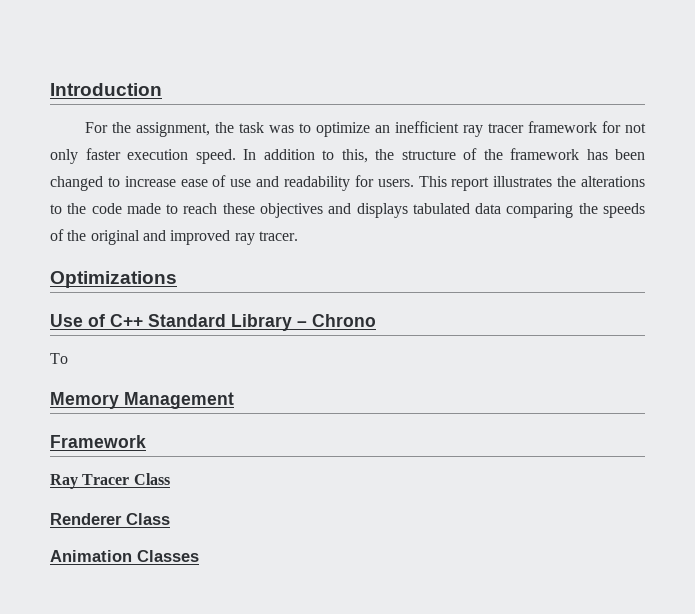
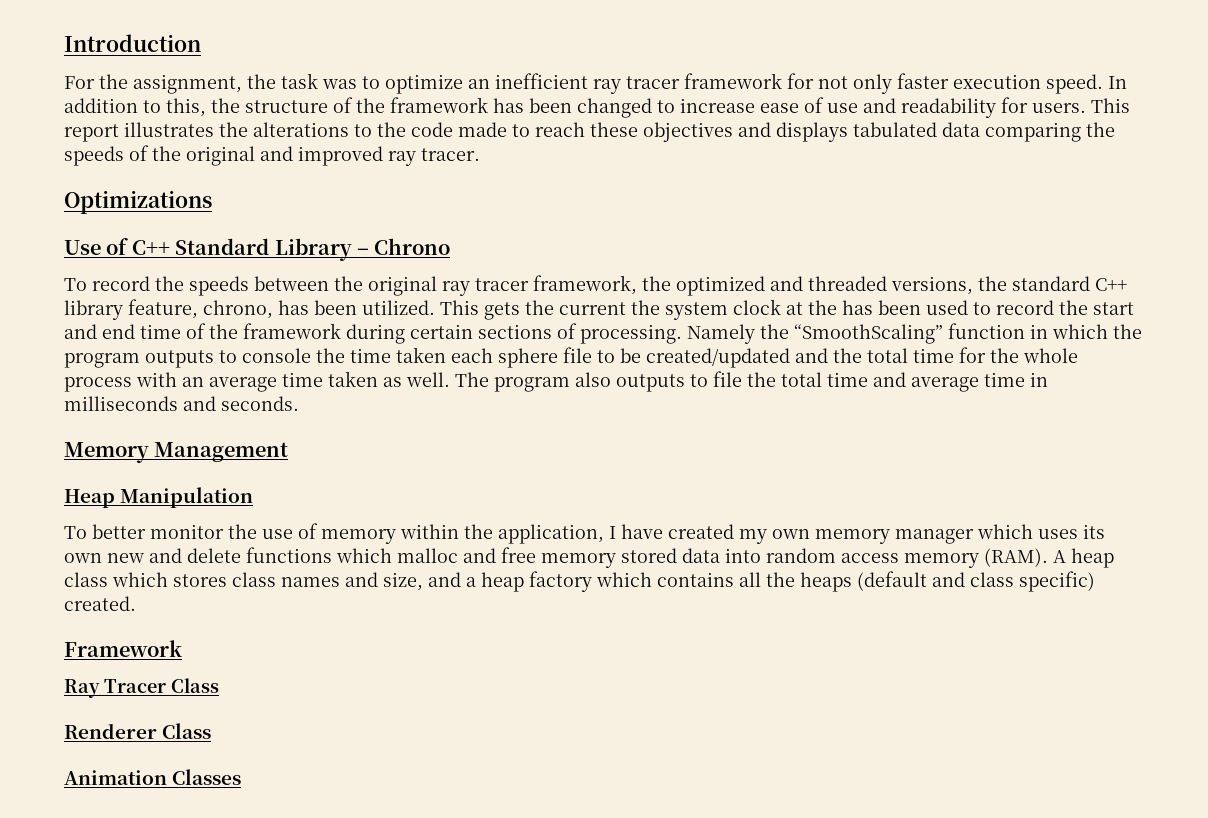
[50,392,234,409] // Memory Management -> [92,275,1127,296] [64,299,1134,320] [64,323,1142,344] [64,347,1078,368] [64,371,1048,392] [64,396,299,411] [64,442,289,463] [64,487,254,508] [64,523,1105,544] [64,547,1114,568] [64,571,1095,592] [64,596,136,611] record the speeds between the original ray tracer framework, the optimized and threaded versions, the standard C++ library feature, chrono, has been utilized. This gets the current the system clock at the has been used to record the start and end time of the framework during certain sections of processing. Namely the “SmoothScaling” function in which the program outputs to console the time taken each sphere file to be created/updated and the total time for the whole process with an average time taken as well. The program also outputs to file the total time and average time in milliseconds and seconds. // Memory Management // Heap Manipulation // To better monitor the use of memory within the application, I have created my own memory manager which uses its own new and delete functions which malloc and free memory stored data into random access memory (RAM). A heap class which stores class names and size, and a heap factory which contains all the heaps (default and class specific) created.

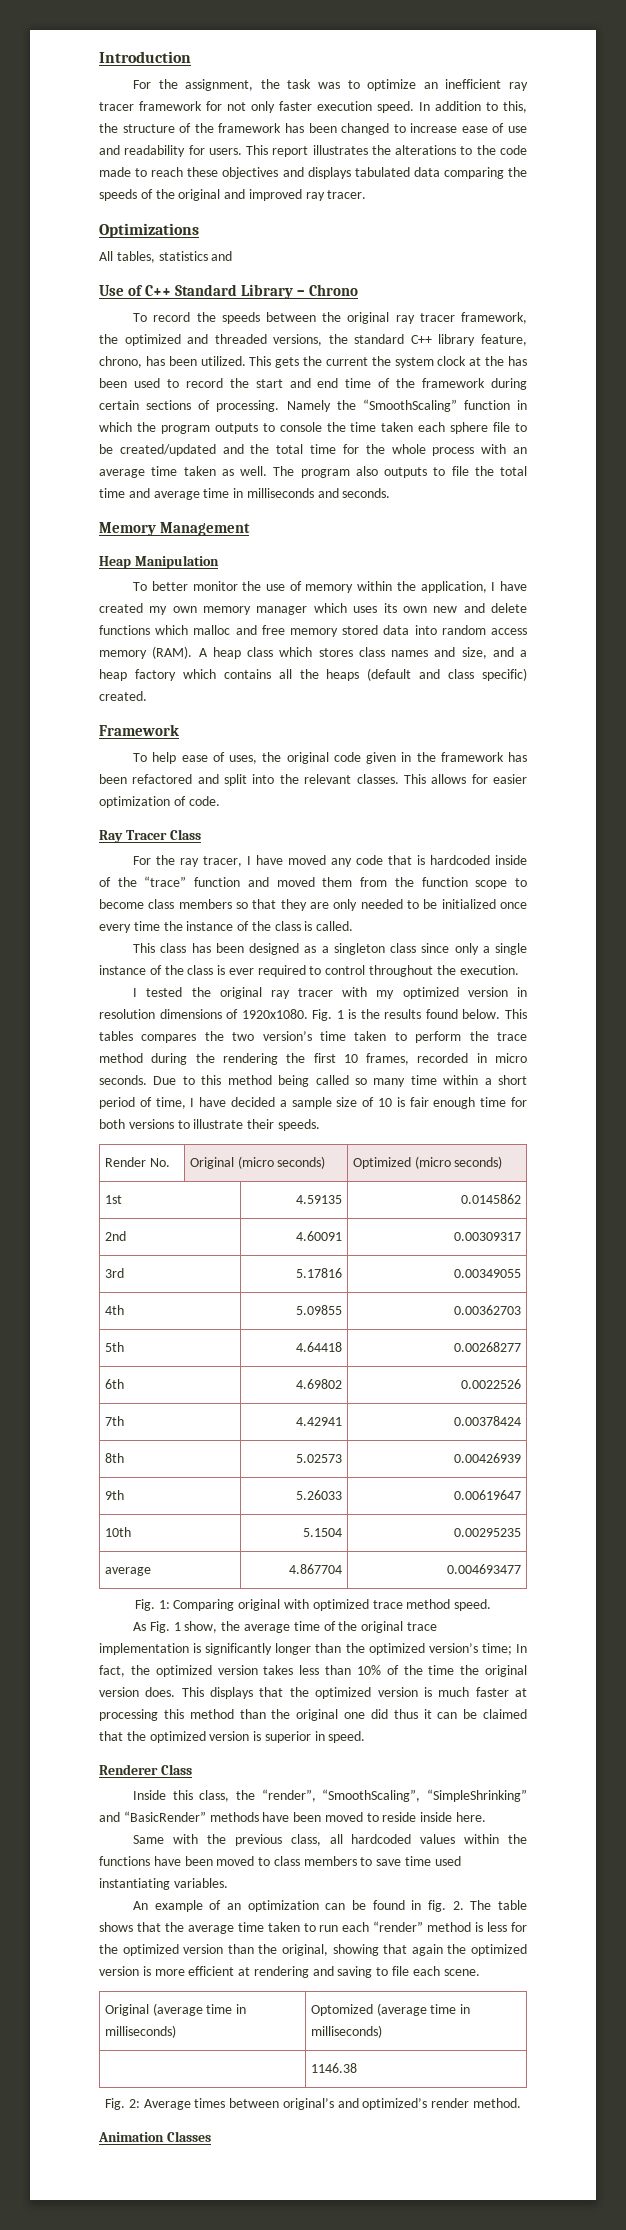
(212, 202) none -> [99,251,233,263] // All tables, statistics and
[64,678,219,698] [64,723,212,739] Ray Tracer Class // Renderer Class -> [133,752,527,764] [99,774,527,786] [99,796,220,808] [99,829,201,843] [133,855,527,867] [99,876,527,889] [99,899,527,911] [99,921,354,933] [133,943,527,955] [99,965,519,977] [133,987,527,999] [99,1009,527,1021] [99,1031,527,1043] [99,1053,527,1065] [99,1075,527,1087] [99,1097,528,1109] [99,1119,320,1131] [104,1157,170,1167] [189,1156,326,1169] [352,1156,503,1169] [104,1195,122,1204] [296,1195,343,1204] [461,1194,522,1204] [104,1231,126,1241] [296,1231,343,1241] [454,1232,522,1241] [104,1268,124,1278] [296,1268,343,1278] [454,1269,522,1278] [104,1305,124,1315] [296,1305,343,1315] [454,1305,522,1315] [104,1342,124,1352] [296,1342,343,1352] [454,1342,522,1352] [104,1379,124,1389] [296,1379,343,1389] [461,1379,522,1389] [104,1416,124,1426] [296,1417,343,1426] [454,1416,522,1426] [104,1453,124,1463] [296,1454,343,1463] [454,1453,522,1463] [104,1490,124,1500] [296,1490,343,1500] [454,1490,522,1500] [104,1527,131,1537] [303,1528,343,1537] [454,1528,522,1537] [104,1567,151,1576] [289,1564,343,1574] [447,1564,522,1574] [134,1599,492,1611] [133,1621,437,1633] [99,1643,527,1655] [99,1665,527,1677] [99,1687,527,1699] [99,1709,527,1721] [99,1731,366,1743] [99,1764,192,1775] [133,1789,527,1802] [99,1811,487,1822] [133,1834,527,1846] [99,1856,461,1866] [99,1878,228,1890] [133,1900,528,1912] [99,1921,527,1934] [99,1944,527,1956] [99,1966,480,1978] [104,2003,247,2016] [104,2025,176,2038] [310,2003,471,2016] [310,2025,382,2038] [310,2063,357,2073] [104,2098,522,2110] To help ease of uses, the original code given in the framework has been refactored and split into the relevant classes. This allows for easier optimization of code. // Ray Tracer Class // For the ray tracer, I have moved any code that is hardcoded inside of the “trace” function and moved them from the function scope to become class members so that they are only needed to be initialized once every time the instance of the class is called. // This class has been designed as a singleton class since only a single instance of the class is ever required to control throughout the execution. // I tested the original ray tracer with my optimized version in resolution dimensions of 1920x1080. Fig. 1 is the results found below. This tables compares the two version’s time taken to perform the trace method during the rendering the first 10 frames, recorded in micro seconds. Due to this method being called so many time within a short period of time, I have decided a sample size of 10 is fair enough time for both versions to illustrate their speeds. // Render No. | Original (micro seconds) | Optimized (micro seconds) // 1st | 4.59135 | 0.0145862 // 2nd | 4.60091 | 0.00309317 // 3rd | 5.17816 | 0.00349055 // 4th | 5.09855 | 0.00362703 // 5th | 4.64418 | 0.00268277 // 6th | 4.69802 | 0.0022526 // 7th | 4.42941 | 0.00378424 // 8th | 5.02573 | 0.00426939 // 9th | 5.26033 | 0.00619647 // 10th | 5.1504 | 0.00295235 // average | 4.867704 | 0.004693477 // Fig. 1: Comparing original with optimized trace method speed. // As Fig. 1 show, the average time of the original trace implementation is significantly longer than the optimized version’s time; In fact, the optimized version takes less than 10% of the time the original version does. This displays that the optimized version is much faster at processing this method than the original one did thus it can be claimed that the optimized version is superior in speed. // Renderer Class // Inside this class, the “render”, “SmoothScaling”, “SimpleShrinking” and “BasicRender” methods have been moved to reside inside here. // Same with the previous class, all hardcoded values within the functions have been moved to class members to save time used instantiating variables. // An example of an optimization can be found in fig. 2. The table shows that the average time taken to run each “render” method is less for the optimized version than the original, showing that again the optimized version is more efficient at rendering and saving to file each scene. // Original (average time in milliseconds) | Optomized (average time in milliseconds) // | 1146.38 // Fig. 2: Average times between original’s and optimized’s render method.

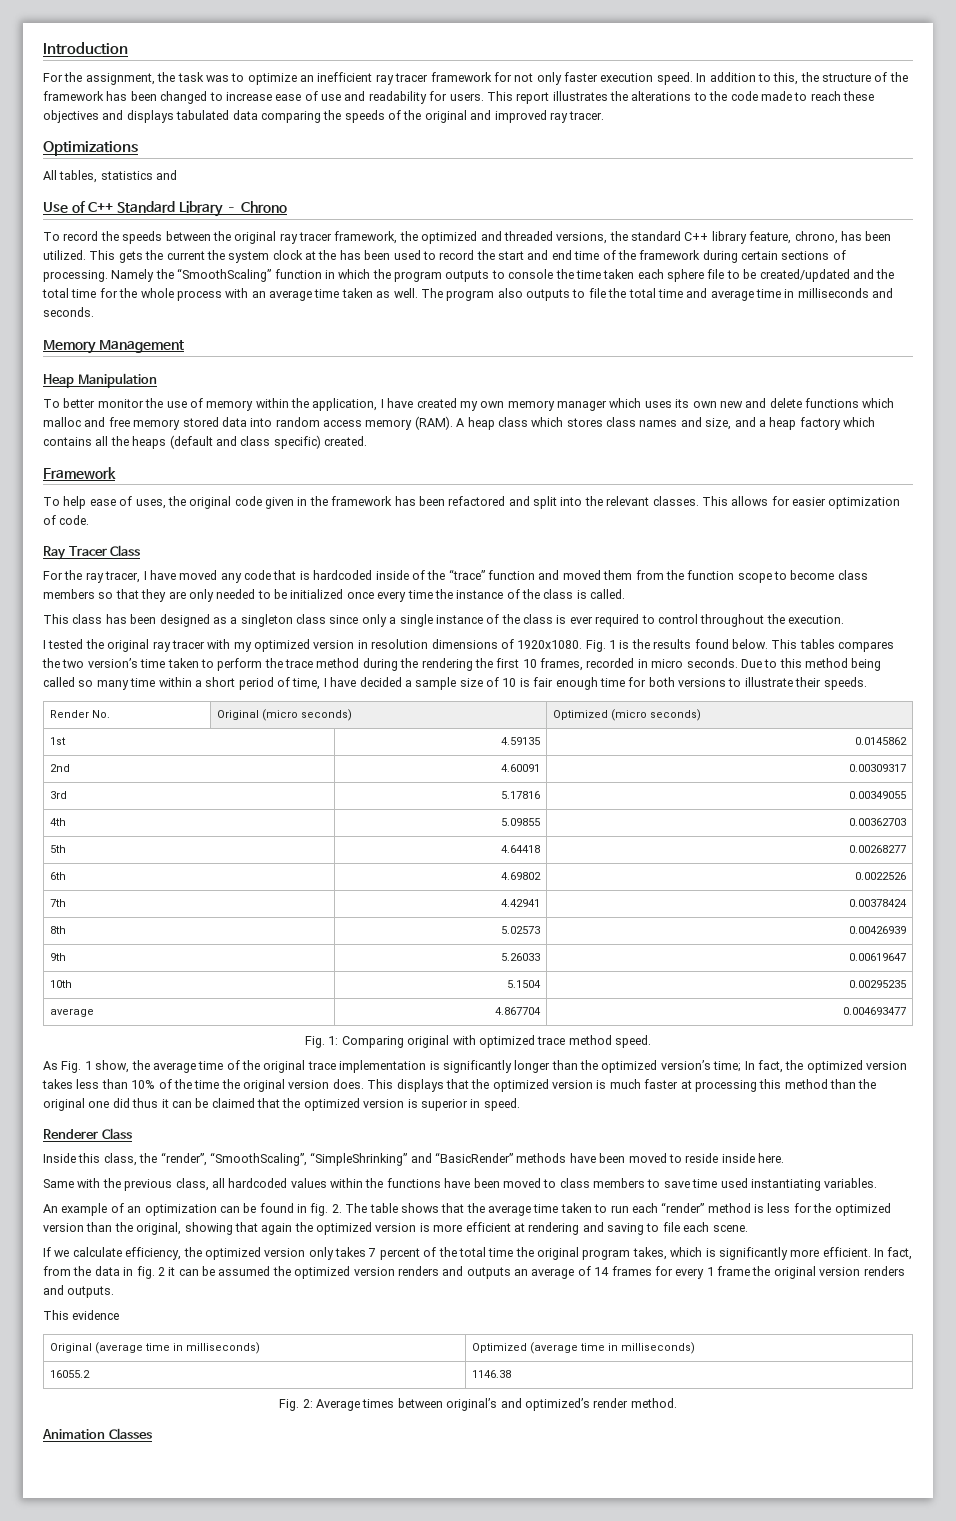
(480, 1972) none -> [43,1247,913,1260] [43,1266,905,1279] [43,1285,115,1298] [43,1310,120,1320] // If we calculate efficiency, the optimized version only takes 7 percent of the total time the original program takes, which is significantly more efficient. In fact, from the data in fig. 2 it can be assumed the optimized version renders and outputs an average of 14 frames for every 1 frame the original version renders and outputs. // This evidence
[310,2004,373,2016] Optomized -> [471,1343,527,1353] Optimized
(382, 2031) none -> [49,1370,90,1378] 16055.2

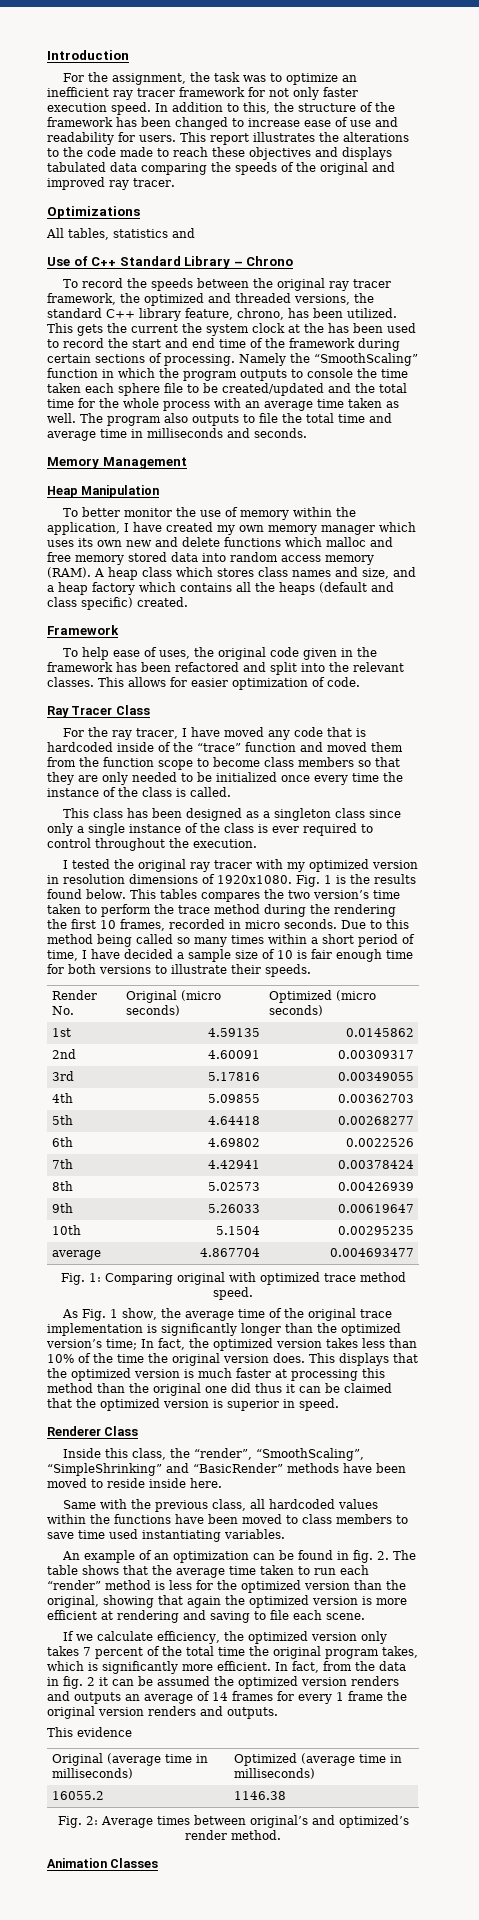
[130,678,156,687] time -> [231,935,264,944] times

